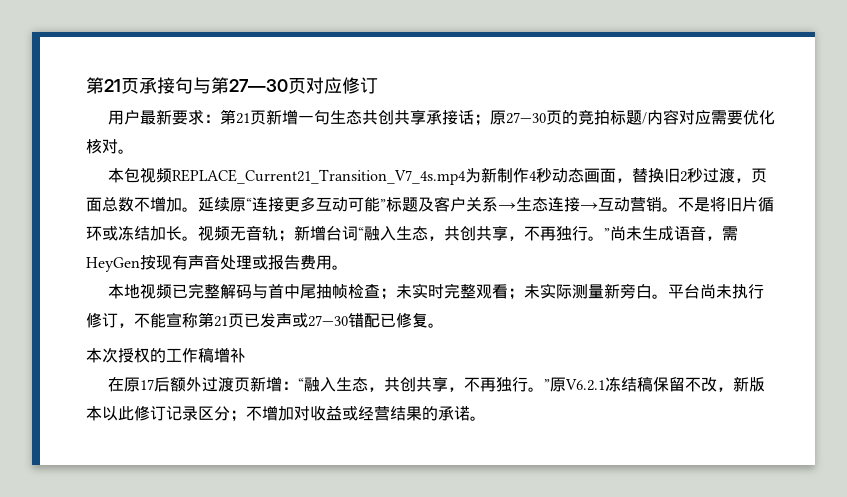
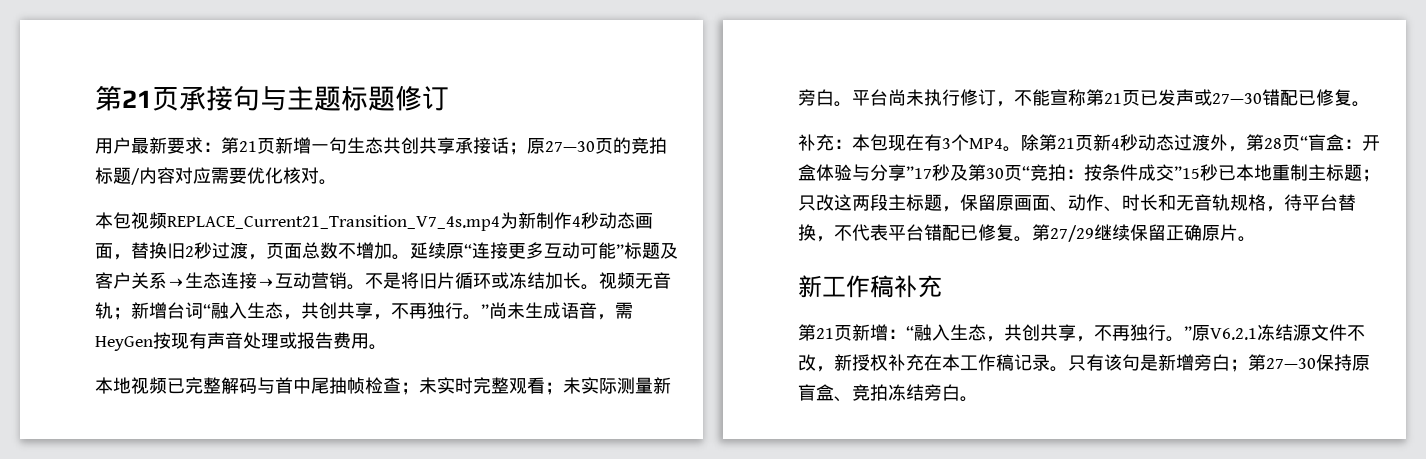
[211,77,342,94] 第27—30页对应 -> [287,86,395,111] 主题标题
[86,347,246,363] [107,377,234,392] 本次授权的工作稿增补 // 在原17后额外过渡 -> [798,134,1380,152] [798,164,1380,182] [798,194,1356,212] [798,224,1256,242] [798,275,942,298] [798,324,834,341] 补充：本包现在有3个MP4。除第21页新4秒动态过渡外，第28页“盲盒：开盒体验与分享”17秒及第30页“竞拍：按条件成交”15秒已本地重制主标题；只改这两段主标题，保留原画面、动作、时长和无音轨规格，待平台替换，不代表平台错配已修复。第27/29继续保留正确原片。 // 新工作稿补充 // 第21
[636,377,685,392] 稿保留 -> [1293,324,1347,341] 源文件
[748,377,765,392] [86,405,470,422] 版本以此修订记录区分；不增加对收益或经营结果的承诺 -> [852,354,1370,372] [798,384,960,402] 授权补充在本工作稿记录。只有该句是新增旁白；第27—30保持原盲盒、竞拍冻结旁白

